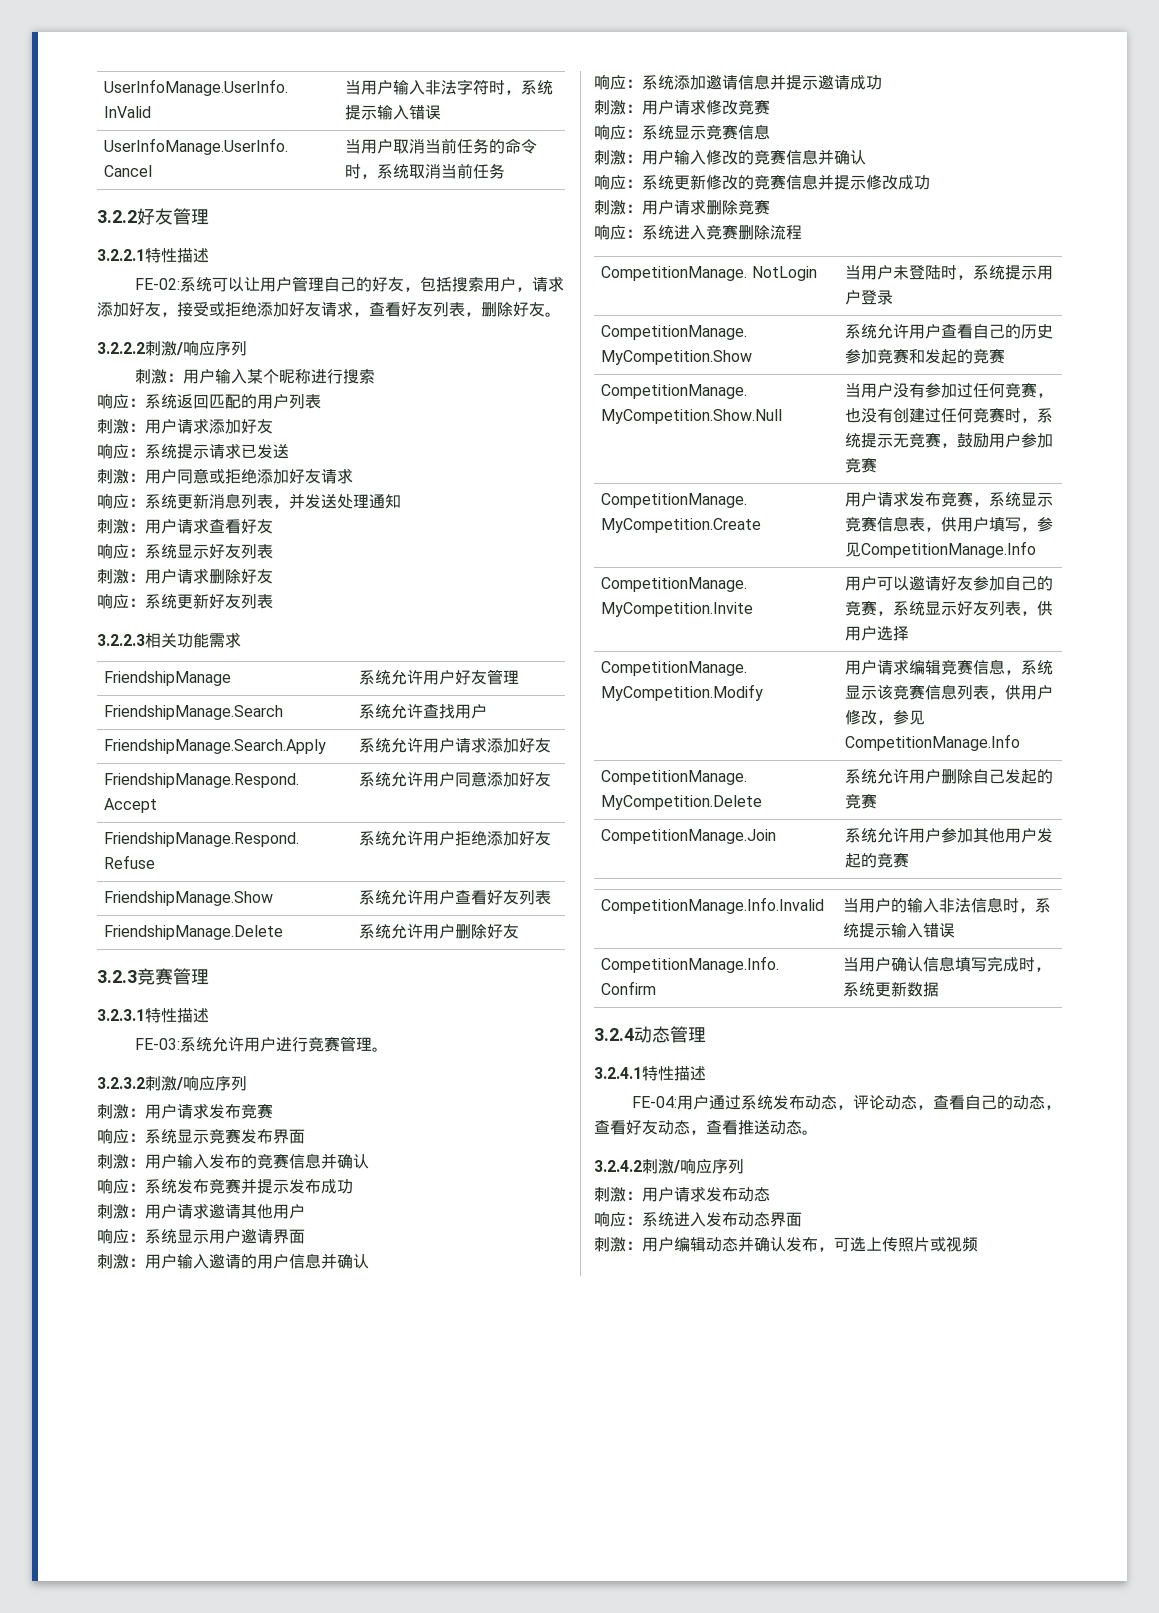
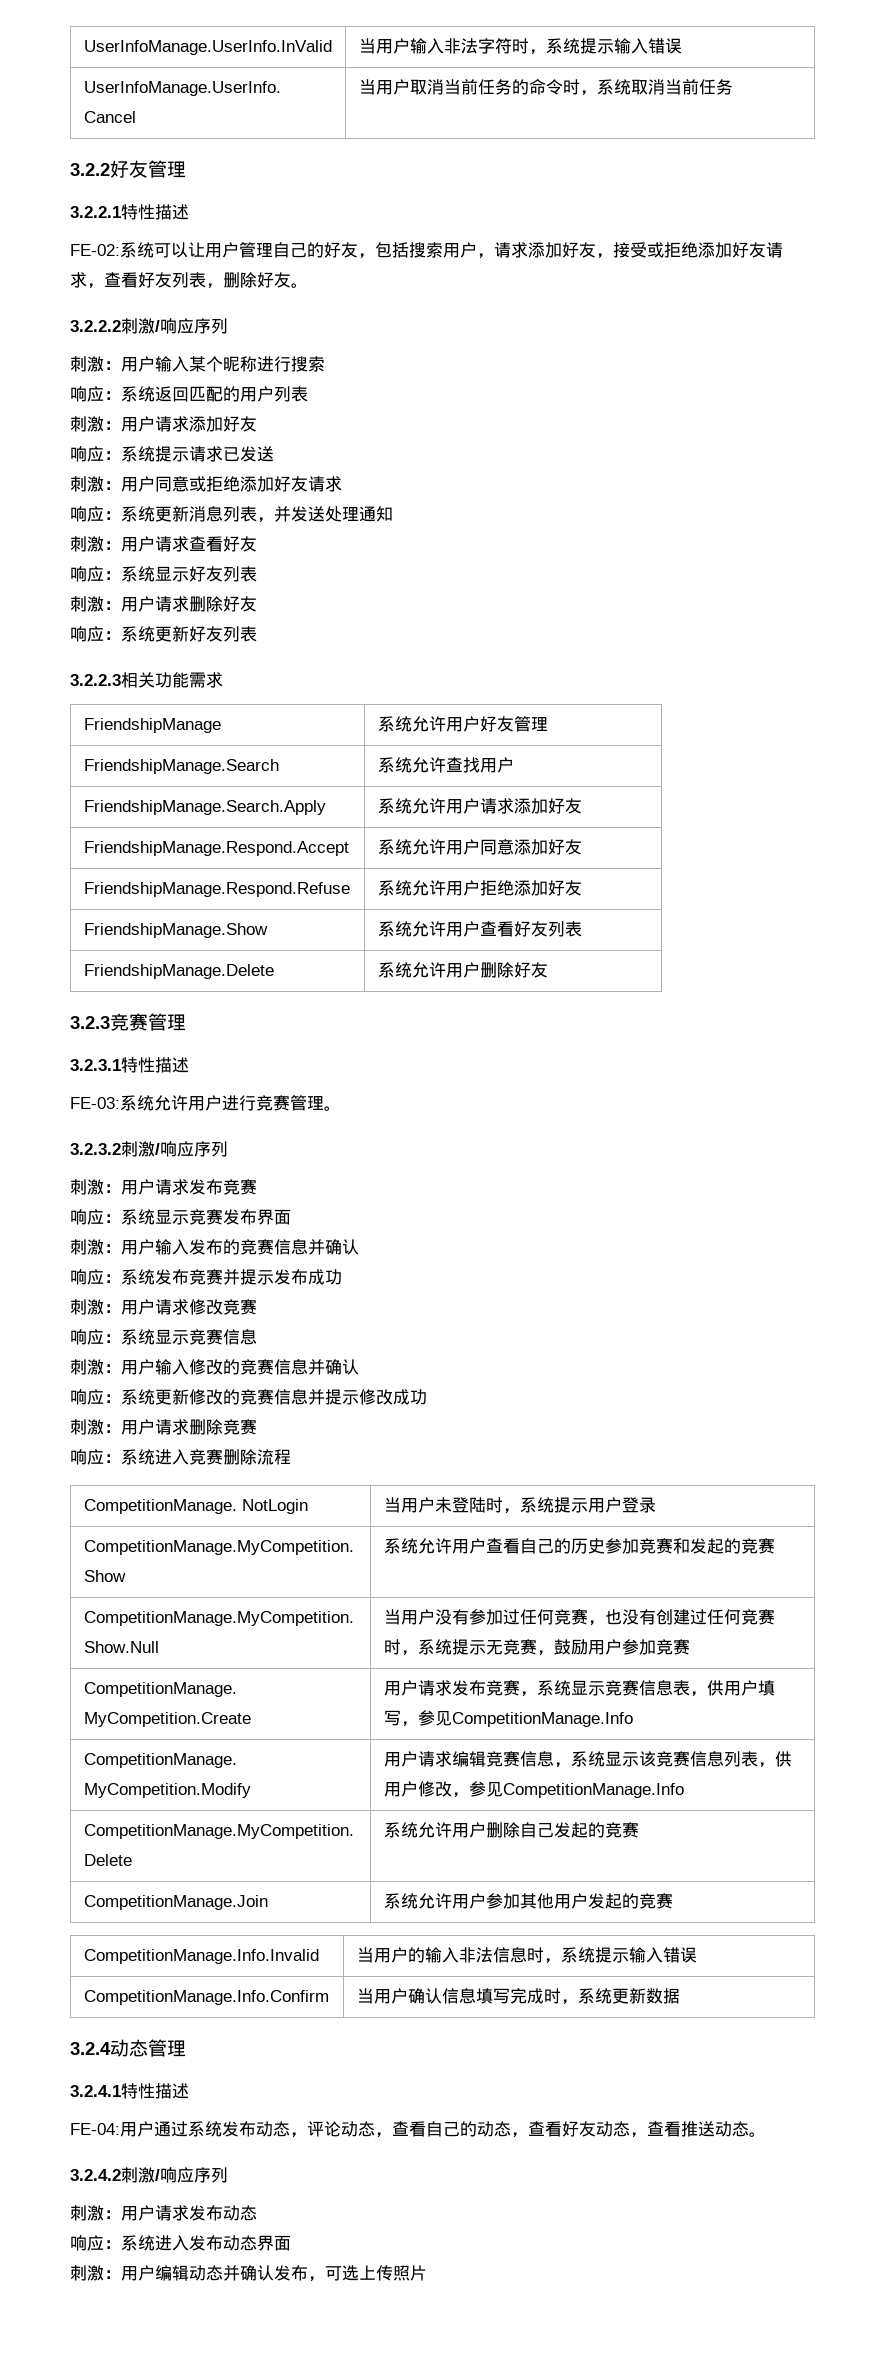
[97,1203,305,1219] [97,1228,305,1244] [97,1253,369,1269] [594,74,882,90] // 刺激：用户请求邀请其他用户 // 响应：系统显示用户邀请界面 // 刺激：用户输入邀请的用户信息并确认 // 响应：系统添加邀请信息并提示邀请成功 -> (342, 1277) none
[601,577,748,592] [601,602,754,617] [845,576,1054,591] [845,600,1054,616] [845,626,910,641] // CompetitionManage. MyCompetition.Invite | 用户可以邀请好友参加自己的竞赛，系统显示好友列表，供用户选择 -> (633, 1719) none
[930,1236,978,1252] 或视频 -> (427, 2273) none

